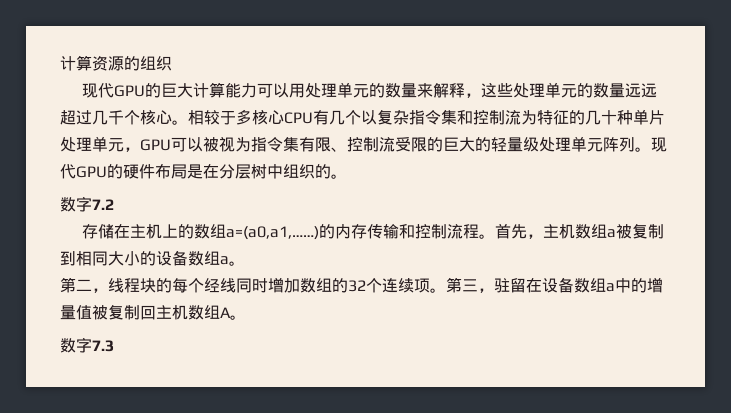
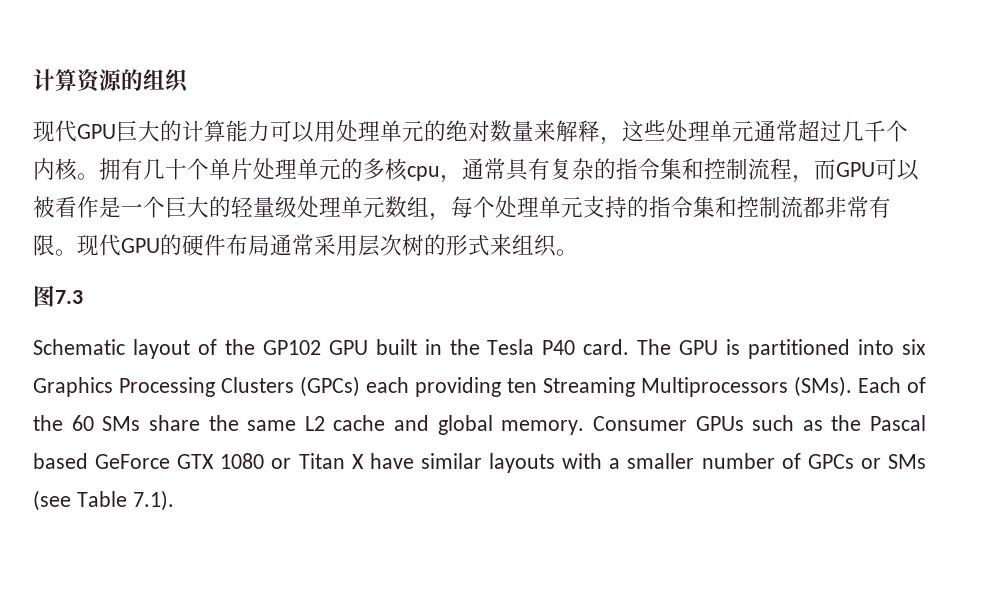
[144,83,193,98] 的巨大 -> [116,120,182,142] 巨大的
(385, 90) none -> [446,120,490,142] 绝对
[576,83,657,98] [60,109,665,125] [60,136,443,152] 的数量远远超过几千个核心。相较于多核心CPU有几个以复杂指令集和控制流为特征的几十种单片处理单元，GPU可以被视为指令集有限、控制流受限的 -> [754,120,908,142] [33,158,919,183] [33,196,165,218] 通常超过几千个内核。拥有几十个单片处理单元的多核cpu，通常具有复杂的指令集和控制流程，而GPU可以被看作是一个
[603,137,635,152] 阵列 -> [385,196,891,221] [33,234,55,256] 数组，每个处理单元支持的指令集和控制流都非常有限
[187,164,347,179] [60,196,114,212] [81,224,664,240] [60,250,245,266] [60,277,663,293] [60,305,246,320] [60,337,114,353] 是在分层树中组织的。 // 数字7.2 // 存储在主机上的数组a=(a0,a1,……)的内存传输和控制流程。首先，主机数组a被复制到相同大小的设备数组a。 // 第二，线程块的每个经线同时增加数组的32个连续项。第三，驻留在设备数组a中的增量值被复制回主机数组A。 // 数字7.3 -> [270,234,578,257] [33,285,83,307] [33,339,927,359] [33,376,926,397] [33,415,926,435] [33,453,927,473] [33,490,174,511] 通常采用层次树的形式来组织。 // 图7.3 // Schematic layout of the GP102 GPU built in the Tesla P40 card. The GPU is partitioned into six Graphics Processing Clusters (GPCs) each providing ten Streaming Multiprocessors (SMs). Each of the 60 SMs share the same L2 cache and global memory. Consumer GPUs such as the Pascal based GeForce GTX 1080 or Titan X have similar layouts with a smaller number of GPCs or SMs (see Table 7.1).

